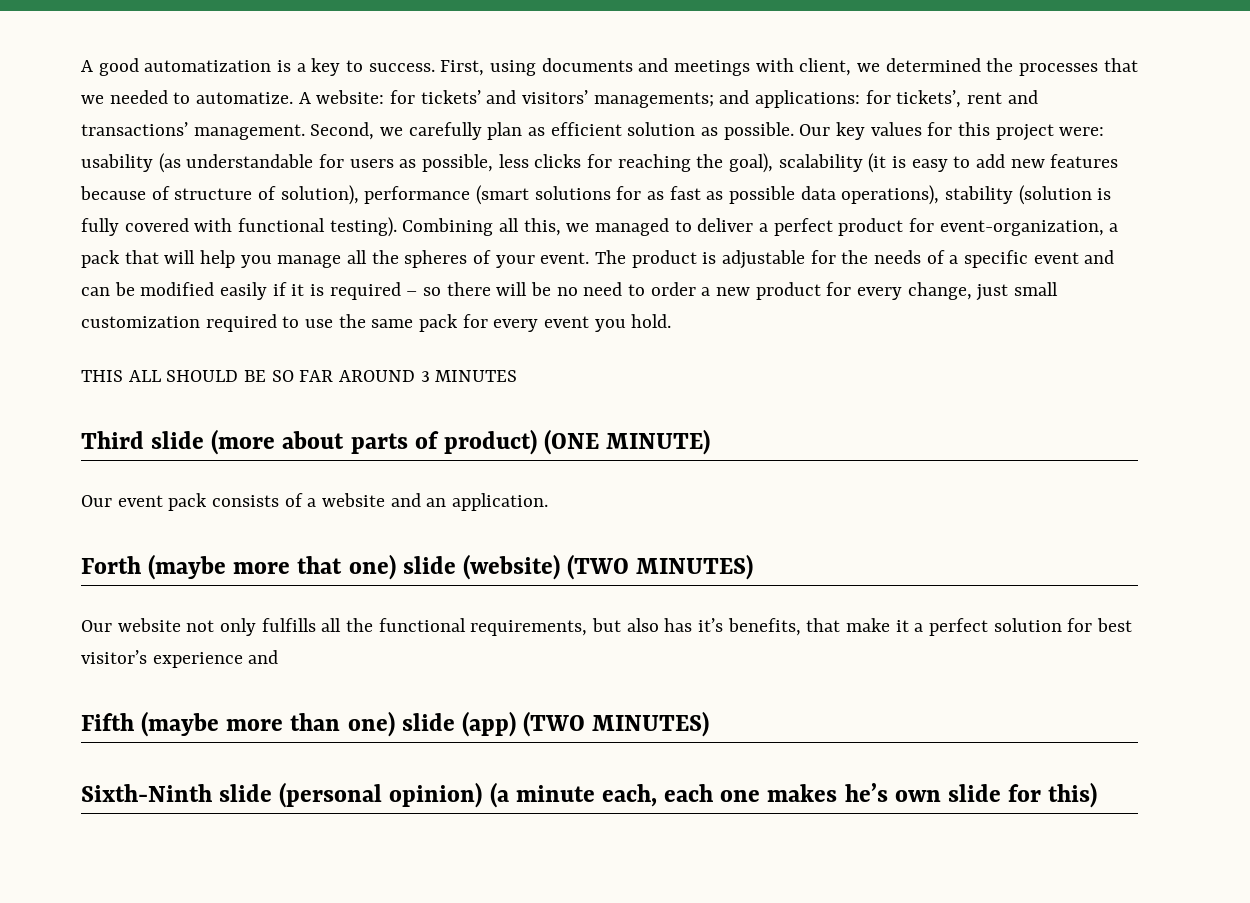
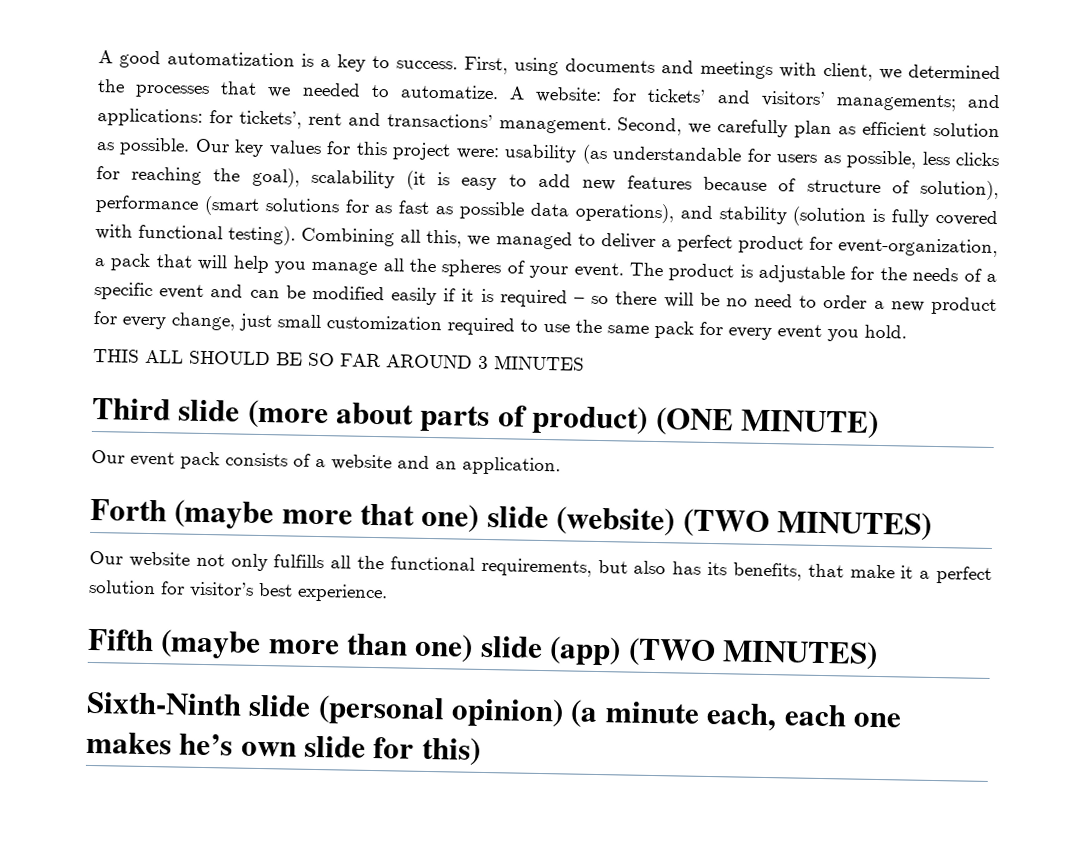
(940, 195) none -> [679,205,713,219] and
[698,618,724,632] it’s -> [707,561,728,576] its
[1097,618,1133,632] [81,650,279,668] best visitor’s experience and -> [189,581,388,603] visitor’s best experience.

